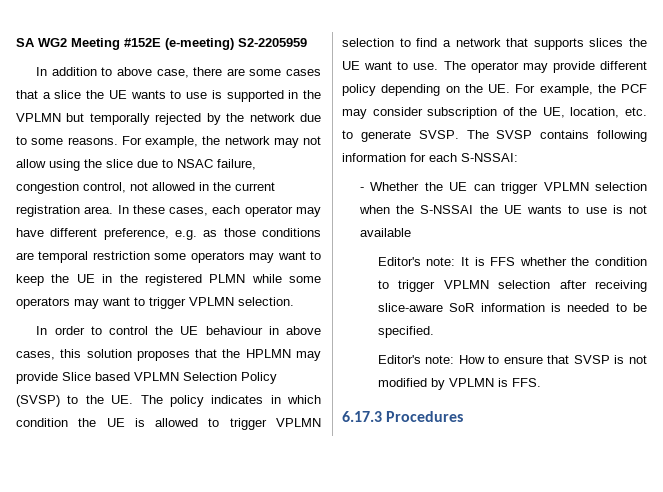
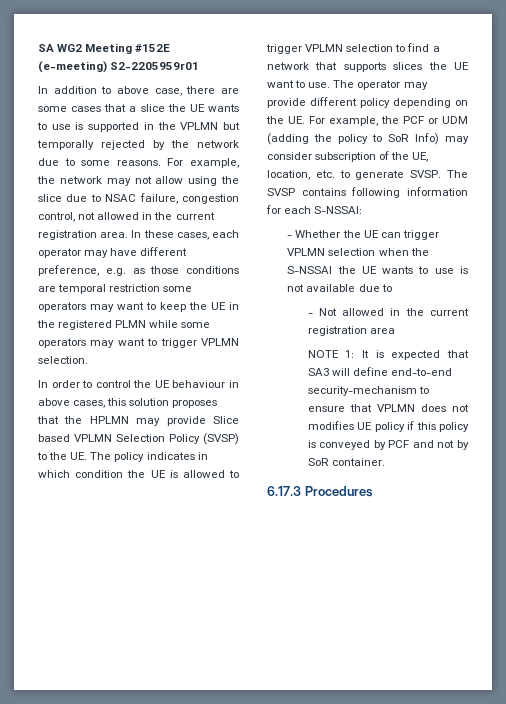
[238,38,307,47] S2-2205959 -> [110,62,200,70] S2-2205959r01
(647, 88) none -> [428,116,468,124] [267,133,439,145] or UDM (adding the policy to SoR Info)
[377,257,647,266] [377,280,647,292] [377,303,647,312] [377,326,434,338] [377,355,647,364] [377,378,541,390] // Editor's note: It is FFS whether the condition to trigger VPLMN selection after receiving slice-aware SoR information is needed to be specified. // Editor's note: How to ensure that SVSP is not modified by VPLMN is FFS. -> [358,284,392,292] [307,308,469,316] [307,326,395,336] [307,350,469,360] [307,367,453,376] [307,386,429,396] [307,404,469,412] [307,421,469,432] [307,440,469,450] [307,458,385,466] due to // - Not allowed in the current registration area // NOTE 1: It is expected that SA3 will define end-to-end security-mechanism to ensure that VPLMN does not modifies UE policy if this policy is conveyed by PCF and not by SoR container.

